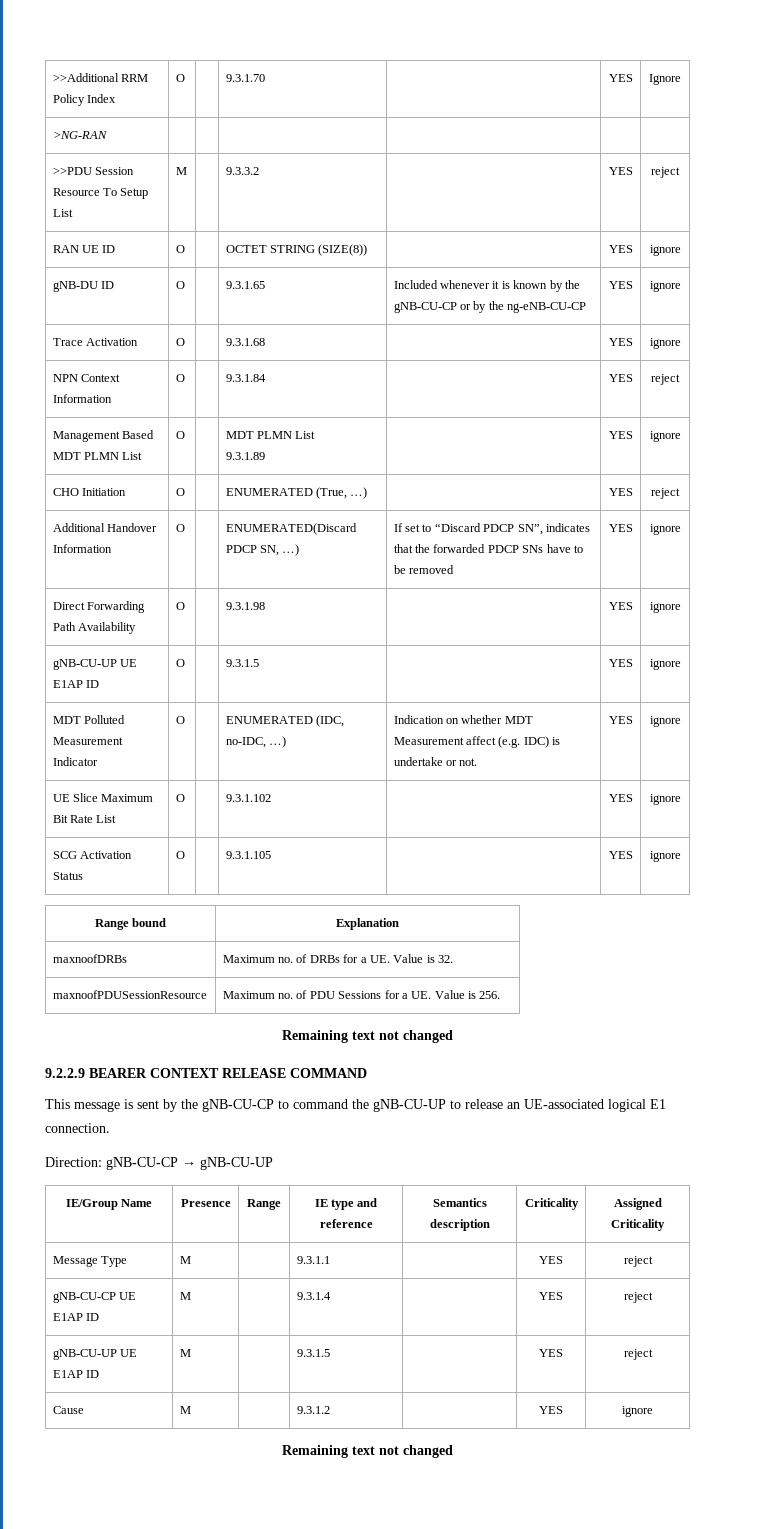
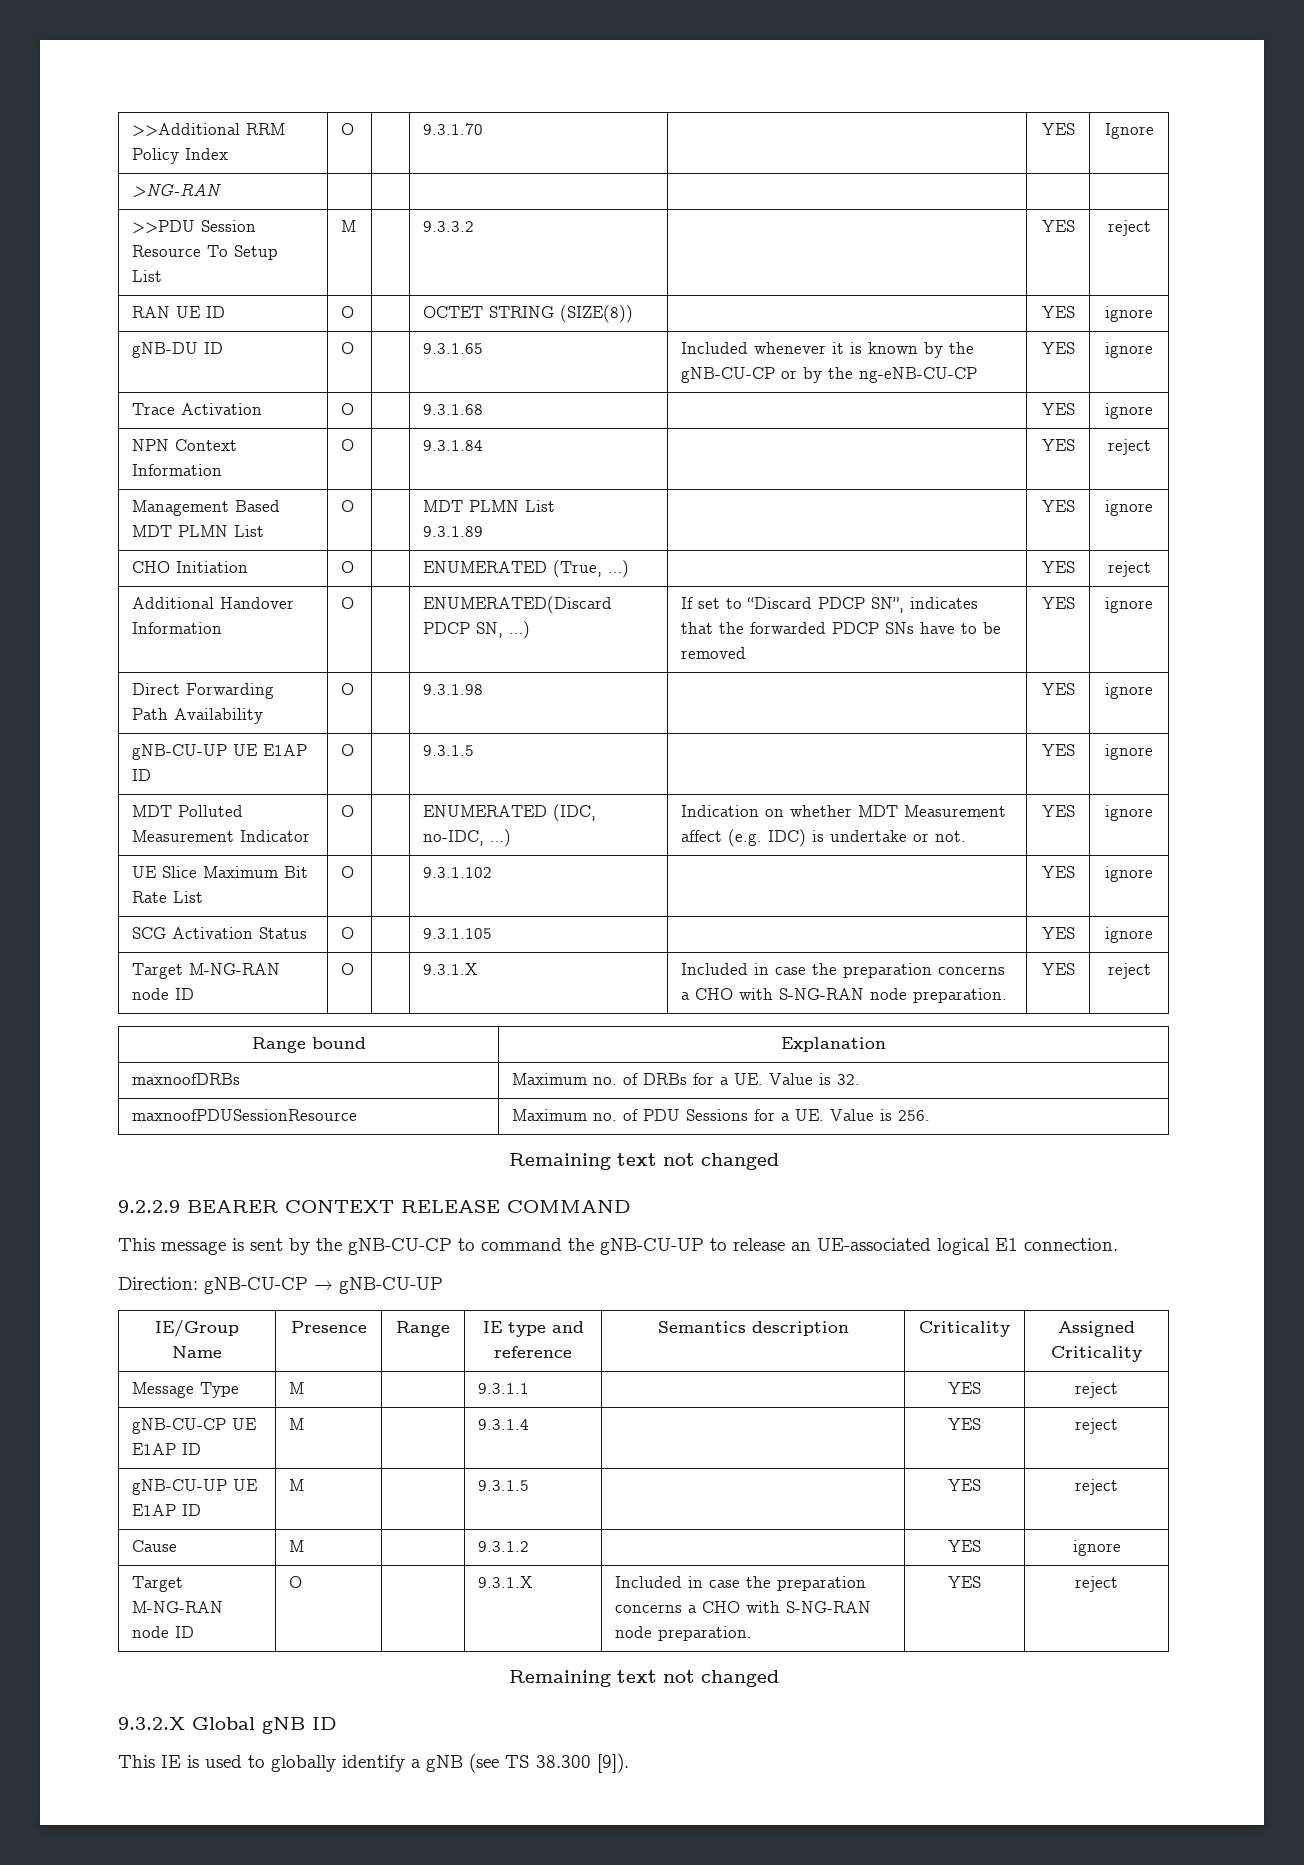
(681, 856) none -> [132,963,281,979] [132,988,195,1000] [341,963,355,975] [423,963,479,975] [681,963,1006,978] [681,988,1008,1003] [1041,963,1075,975] [1107,963,1151,979] // Target M-NG-RAN node ID | O | | 9.3.1.X | Included in case the preparation concerns a CHO with S-NG-RAN node preparation. | YES | reject
[282,1445,453,1458] // Remaining text not changed -> [132,1576,184,1592] [132,1601,224,1613] [132,1626,195,1638] [289,1576,303,1588] [478,1576,534,1588] [615,1576,867,1591] [615,1601,872,1613] [615,1626,753,1641] [948,1576,981,1588] [1075,1576,1118,1592] [508,1670,779,1687] [118,1717,337,1734] [118,1753,629,1773] // Target M-NG-RAN node ID | O | | 9.3.1.X | Included in case the preparation concerns a CHO with S-NG-RAN node preparation. | YES | reject // Remaining text not changed // 9.3.2.X Global gNB ID // This IE is used to globally identify a gNB (see TS 38.300 [9]).

